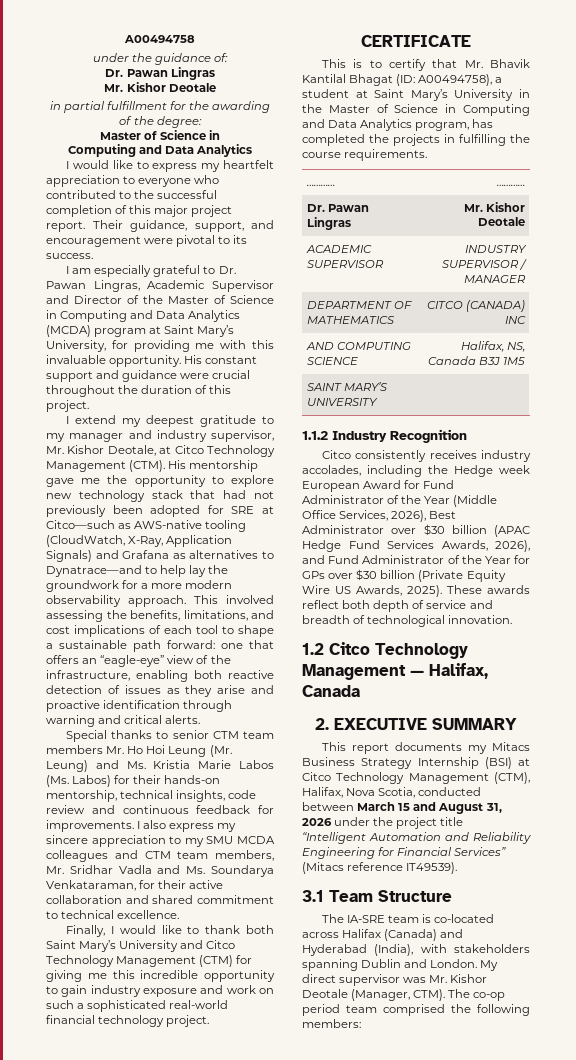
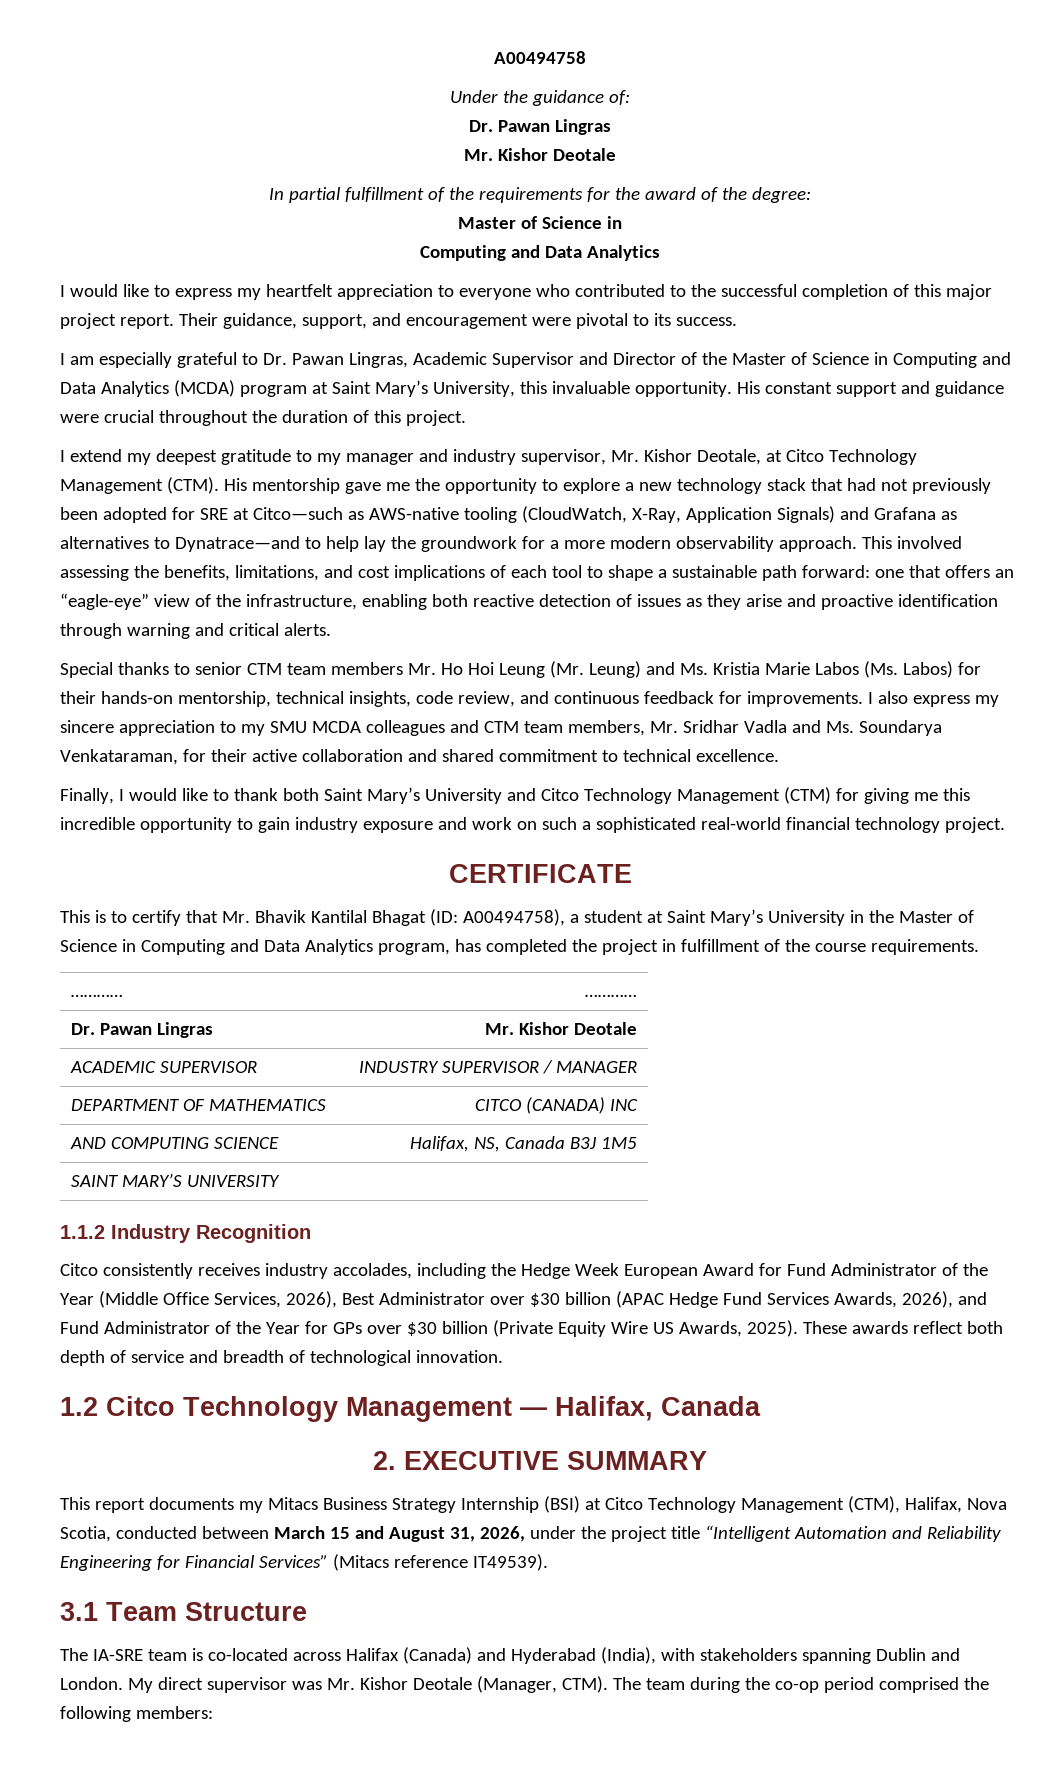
[92,53,129,62] under -> [450,90,499,103] Under
[49,101,61,110] in -> [269,188,285,200] In
(167, 105) none -> [428,187,584,203] of the requirements
[212,101,271,113] awarding -> [644,187,696,200] award
[111,340,247,352] for providing me with -> (515, 389) none
(274, 481) none -> [624,482,634,491] a
[46,805,85,814] review -> [457,691,515,707] review,
[393,134,506,146] projects in fulfilling -> [601,939,780,955] project in fulfillment of
[499,465,530,474] week -> [574,1263,619,1276] Week
[302,818,332,826] 2026 -> [479,1526,525,1542] 2026,
(471, 993) none -> [645,1677,770,1693] team during the
[346,1005,377,1013] team -> (874, 1685) none

